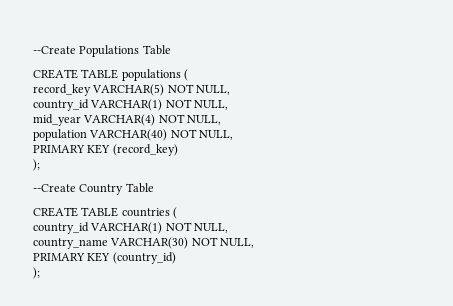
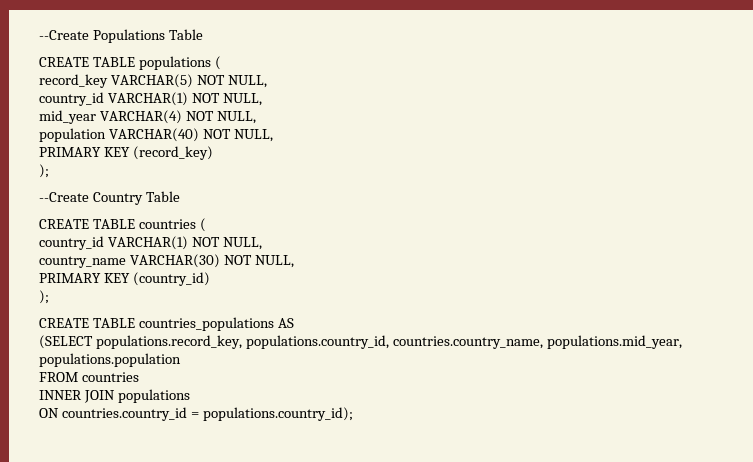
(40, 273) none -> [39,317,294,331] [39,335,682,349] [39,353,181,367] [39,372,139,382] [39,389,190,403] [39,407,353,421] // CREATE TABLE countries_populations AS // (SELECT populations.record_key, populations.country_id, countries.country_name, populations.mid_year, populations.population // FROM countries // INNER JOIN populations // ON countries.country_id = populations.country_id);

